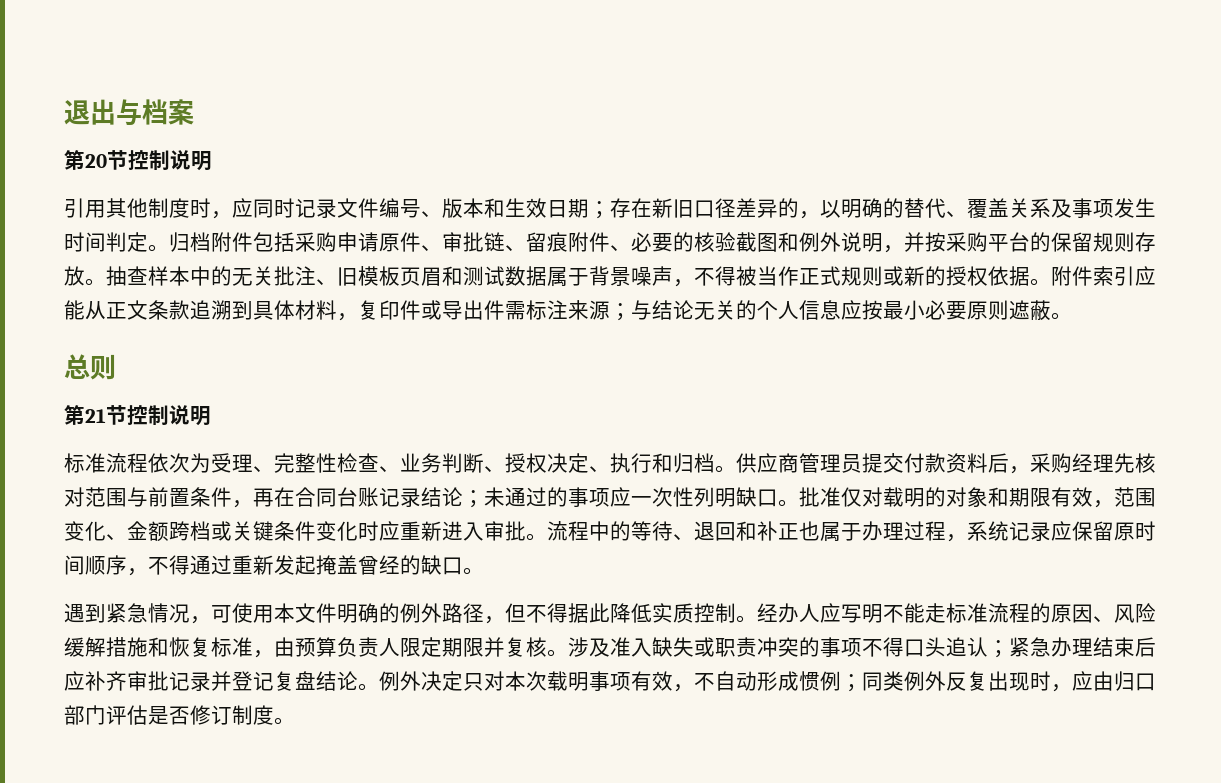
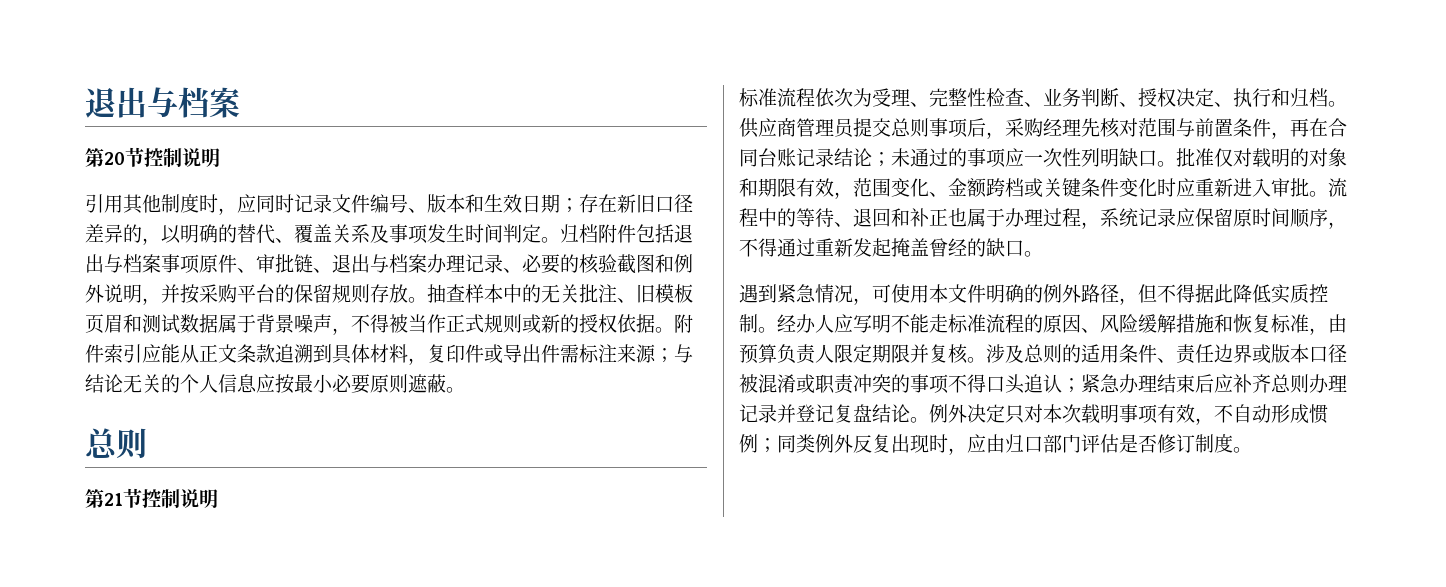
[295,232,610,252] 采购申请原件、审批链、留痕附件 -> [674,224,693,243] [85,254,503,274] 退出与档案事项原件、审批链、退出与档案办理记录
[904,453,988,473] 付款资料 -> [891,118,968,138] 总则事项
[610,637,694,657] 准入缺失 -> [1024,344,1347,364] [739,374,796,393] 总则的适用条件、责任边界或版本口径被混淆
[127,671,169,691] 审批 -> [1271,374,1347,393] 总则办理

